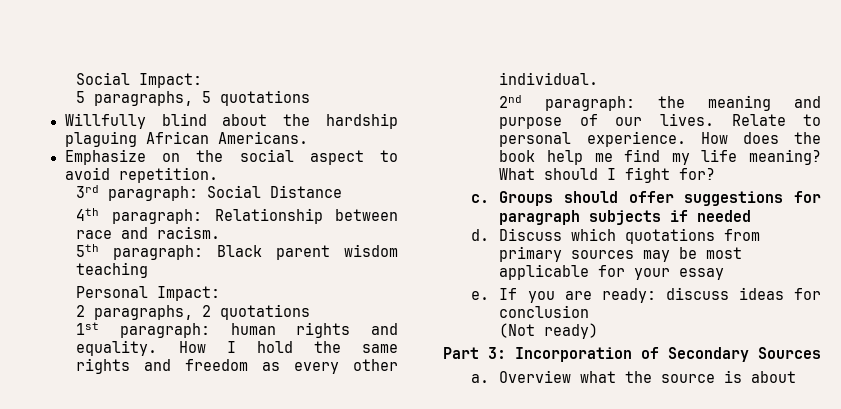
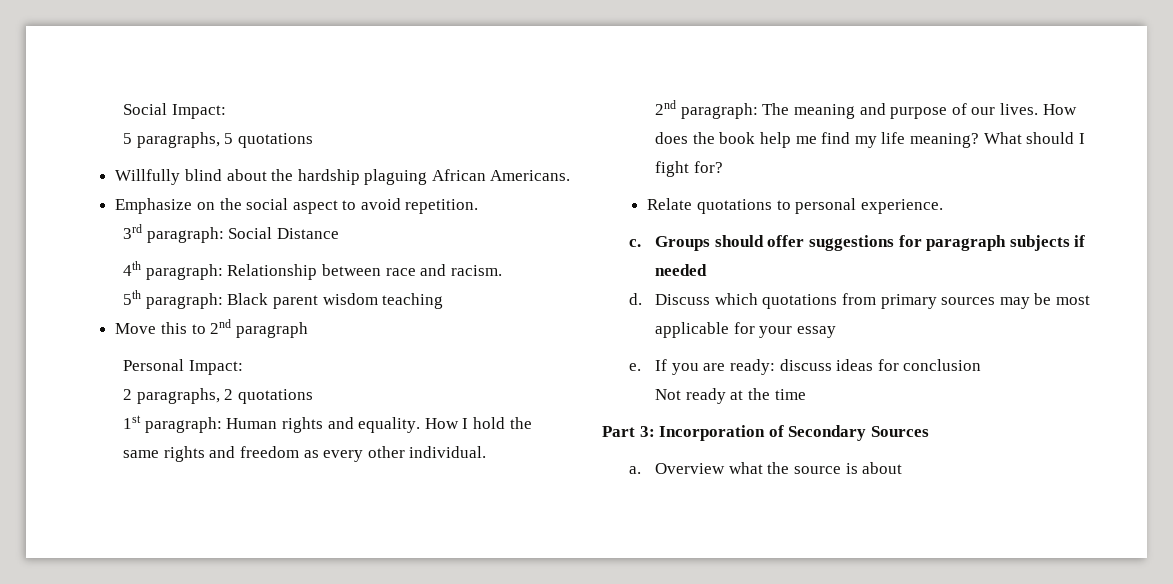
(149, 270) none -> [115,319,308,338] // Move this to 2nd paragraph
[230,323,276,335] human -> [226,418,278,429] Human
[658,96,686,108] the -> [762,103,790,115] The
[731,114,821,126] [499,131,686,147] Relate to personal experience. -> (1038, 109) none
(716, 174) none -> [647,198,943,214] // Relate quotations to personal experience.
[499,323,599,339] (Not ready) -> [655,388,806,404] Not ready at the time

